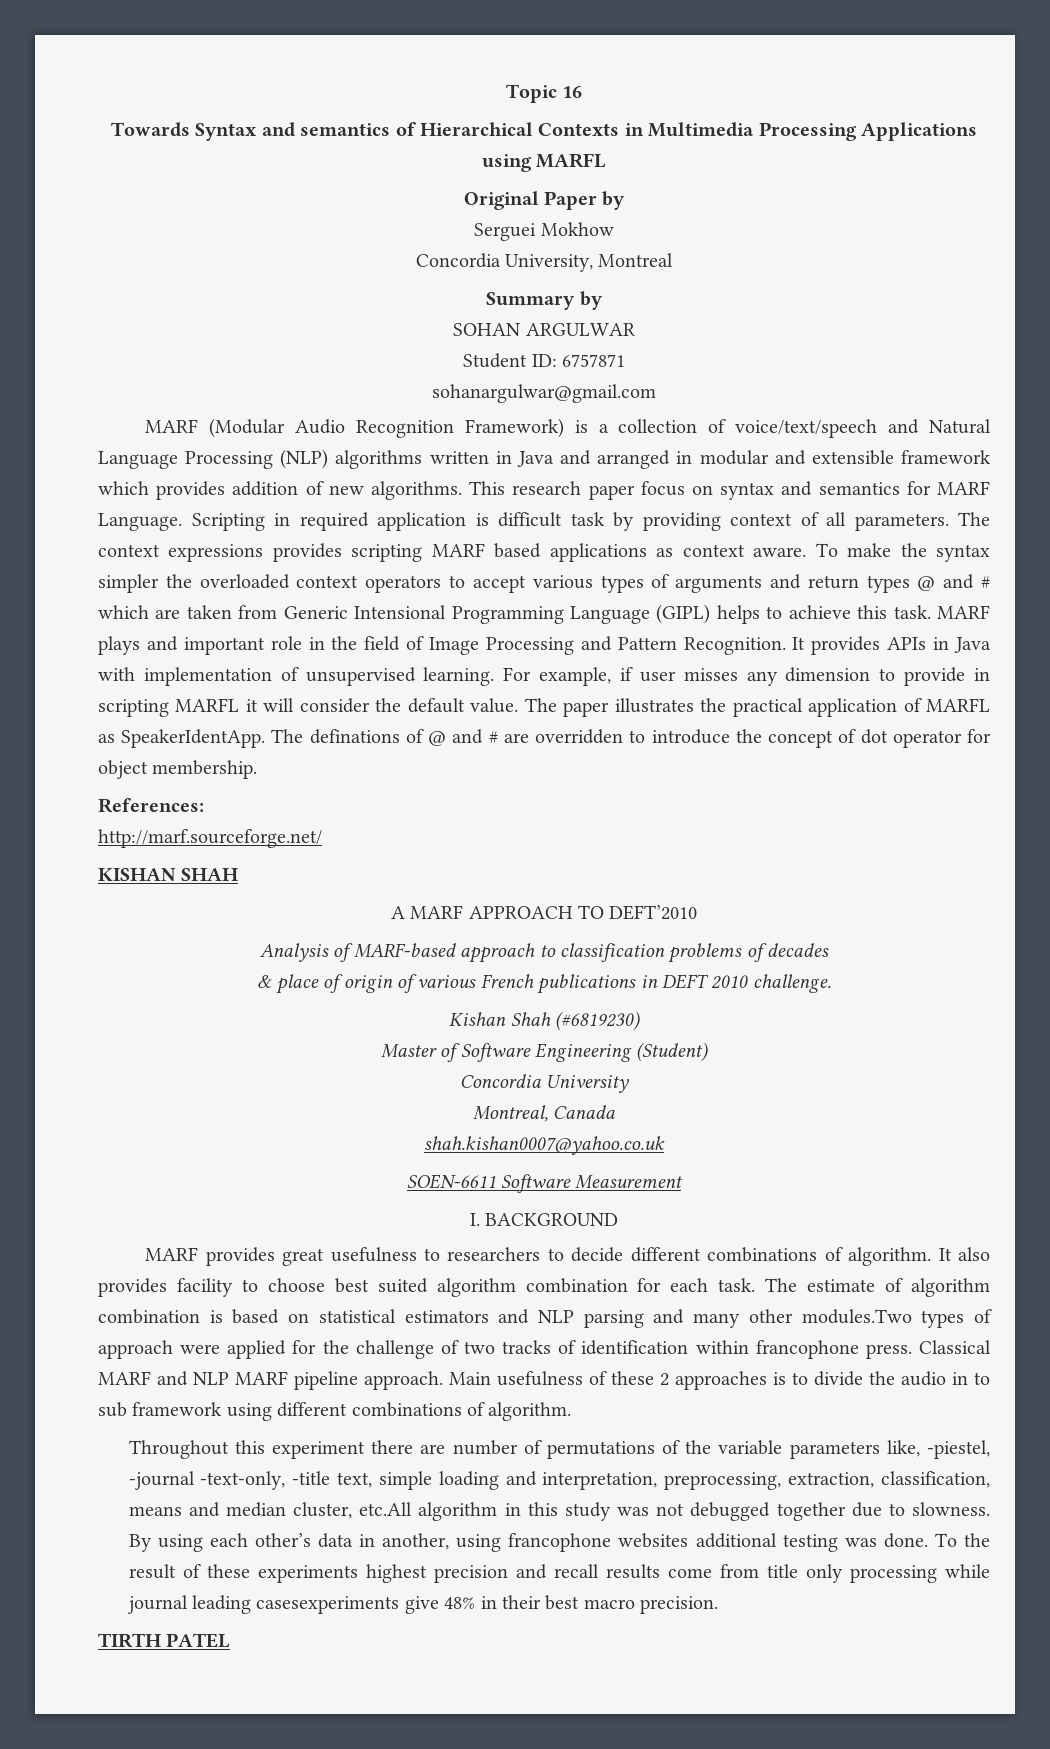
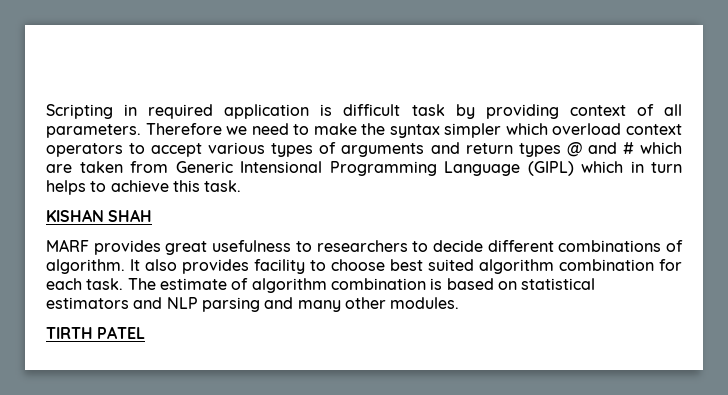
[505,84,583,103] [111,122,977,141] [481,153,607,172] [463,191,626,210] [474,222,614,241] [415,253,674,272] [486,291,603,310] [453,323,635,336] [463,353,625,368] [432,384,656,403] [145,418,991,438] [98,449,991,469] [98,481,991,500] [98,513,182,531] Topic 16 // Towards Syntax and semantics of Hierarchical Contexts in Multimedia Processing Applications using MARFL // Original Paper by // Serguei Mokhow // Concordia University, Montreal // Summary by // SOHAN ARGULWAR // Student ID: 6757871 // sohanargulwar@gmail.com // MARF (Modular Audio Recognition Framework) is a collection of voice/text/speech and Natural Language Processing (NLP) algorithms written in Java and arranged in modular and extensible framework which provides addition of new algorithms. This research paper focus on syntax and semantics for MARF Language. -> (46, 111) none
[958,512,990,526] [98,543,838,562] The context expressions provides scripting MARF based applications as context aware. To -> [145,123,310,135] Therefore we need to
[165,574,290,589] the overloaded -> [505,123,622,135] which overload
(711, 614) none -> [581,161,682,173] which in turn
[937,605,991,619] [98,636,991,655] [98,667,991,686] [98,698,990,717] [98,729,992,748] [98,760,258,779] [98,798,204,813] [98,829,322,848] [98,868,239,881] [390,905,698,920] [259,943,830,963] [257,974,831,994] [449,1011,640,1031] [380,1042,709,1062] [459,1074,630,1093] [472,1105,616,1122] [424,1136,665,1155] [406,1174,684,1193] [469,1213,619,1226] MARF plays and important role in the field of Image Processing and Pattern Recognition. It provides APIs in Java with implementation of unsupervised learning. For example, if user misses any dimension to provide in scripting MARFL it will consider the default value. The paper illustrates the practical application of MARFL as SpeakerIdentApp. The definations of @ and # are overridden to introduce the concept of dot operator for object membership. // References: // http://marf.sourceforge.net/ // KISHAN SHAH // A MARF APPROACH TO DEFT’2010 // Analysis of MARF-based approach to classification problems of decades // & place of origin of various French publications in DEFT 2010 challenge. // Kishan Shah (#6819230) // Master of Software Engineering (Student) // Concordia University // Montreal, Canada // shah.kishan0007@yahoo.co.uk // SOEN-6611 Software Measurement // I. BACKGROUND -> [46,209,153,222] // KISHAN SHAH
[801,1309,992,1328] [98,1340,991,1359] [98,1371,990,1390] [98,1402,572,1421] [128,1440,990,1459] [128,1471,991,1490] [128,1502,991,1521] [128,1533,990,1552] [128,1564,990,1583] [127,1595,719,1614] modules.Two types of approach were applied for the challenge of two tracks of identification within francophone press. Classical MARF and NLP MARF pipeline approach. Main usefulness of these 2 approaches is to divide the audio in to sub framework using different combinations of algorithm. // Throughout this experiment there are number of permutations of the variable parameters like, -piestel, -journal -text-only, -title text, simple loading and interpretation, preprocessing, extraction, classification, means and median cluster, etc.All algorithm in this study was not debugged together due to slowness. By using each other’s data in another, using francophone websites additional testing was done. To the result of these experiments highest precision and recall results come from title only processing while journal leading casesexperiments give 48% in their best macro precision. -> [390,297,460,309] modules.

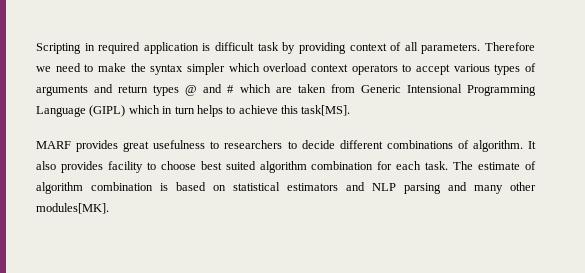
[204,180,242,192] [46,209,153,222] task. // KISHAN SHAH -> [301,105,351,116] task[MS].
[390,297,460,309] [46,326,146,339] modules. // TIRTH PATEL -> [36,203,109,214] modules[MK].

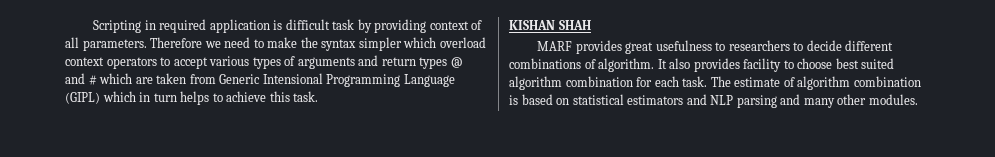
[301,105,351,116] task[MS]. -> [293,91,319,102] [509,20,591,30] task. // KISHAN SHAH
[36,203,109,214] modules[MK]. -> [868,94,918,105] modules.

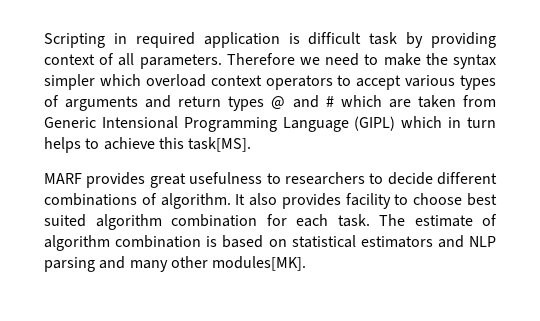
[293,91,319,102] [509,20,591,30] task. // KISHAN SHAH -> [188,137,252,152] task[MS].
[868,94,918,105] modules. -> [212,256,307,271] modules[MK].

